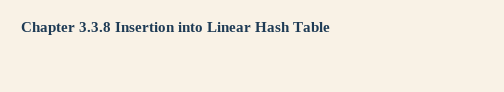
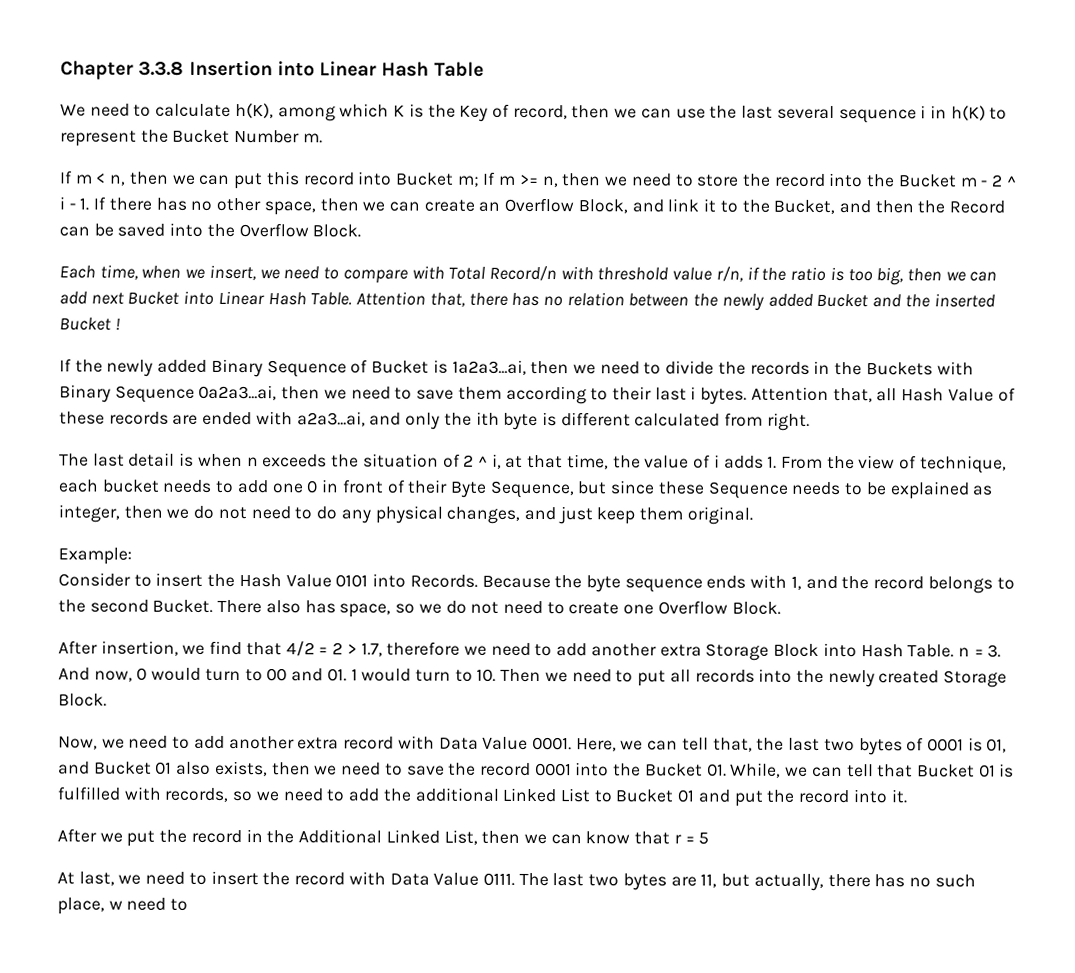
(331, 27) none -> [60,102,1008,124] [60,129,323,147] [60,170,1017,190] [59,196,1006,216] [59,222,362,238] [59,264,998,286] [59,290,995,311] [59,317,120,331] [59,358,974,378] [59,384,1016,405] [59,411,810,431] [59,452,1007,474] [58,479,994,500] [58,504,753,525] [58,547,132,565] [58,572,1015,594] [58,599,781,618] [58,640,1002,661] [58,667,1008,688] [58,693,107,707] [58,735,1008,756] [58,760,1015,778] [57,786,907,807] [57,828,710,847] [57,870,976,891] [57,897,189,915] // We need to calculate h(K), among which K is the Key of record, then we can use the last several sequence i in h(K) to represent the Bucket Number m. // If m < n, then we can put this record into Bucket m; If m >= n, then we need to store the record into the Bucket m - 2 ^ i - 1. If there has no other space, then we can create an Overflow Block, and link it to the Bucket, and then the Record can be saved into the Overflow Block. // Each time, when we insert, we need to compare with Total Record/n with threshold value r/n, if the ratio is too big, then we can add next Bucket into Linear Hash Table. Attention that, there has no relation between the newly added Bucket and the inserted Bucket ! // If the newly added Binary Sequence of Bucket is 1a2a3...ai, then we need to divide the records in the Buckets with Binary Sequence 0a2a3...ai, then we need to save them according to their last i bytes. Attention that, all Hash Value of these records are ended with a2a3...ai, and only the ith byte is different calculated from right. // The last detail is when n exceeds the situation of 2 ^ i, at that time, the value of i adds 1. From the view of technique, each bucket needs to add one 0 in front of their Byte Sequence, but since these Sequence needs to be explained as integer, then we do not need to do any physical changes, and just keep them original. // Example: // Consider to insert the Hash Value 0101 into Records. Because the byte sequence ends with 1, and the record belongs to the second Bucket. There also has space, so we do not need to create one Overflow Block. // After insertion, we find that 4/2 = 2 > 1.7, therefore we need to add another extra Storage Block into Hash Table. n = 3. And now, 0 would turn to 00 and 01. 1 would turn to 10. Then we need to put all records into the newly created Storage Block. // Now, we need to add another extra record with Data Value 0001. Here, we can tell that, the last two bytes of 0001 is 01, and Bucket 01 also exists, then we need to save the record 0001 into the Bucket 01. While, we can tell that Bucket 01 is fulfilled with records, so we need to add the additional Linked List to Bucket 01 and put the record into it. // After we put the record in the Additional Linked List, then we can know that r = 5 // At last, we need to insert the record with Data Value 0111. The last two bytes are 11, but actually, there has no such place, w need to

